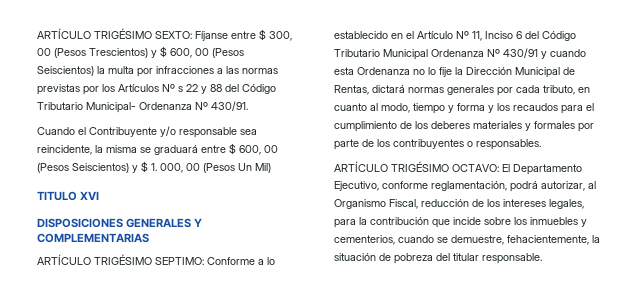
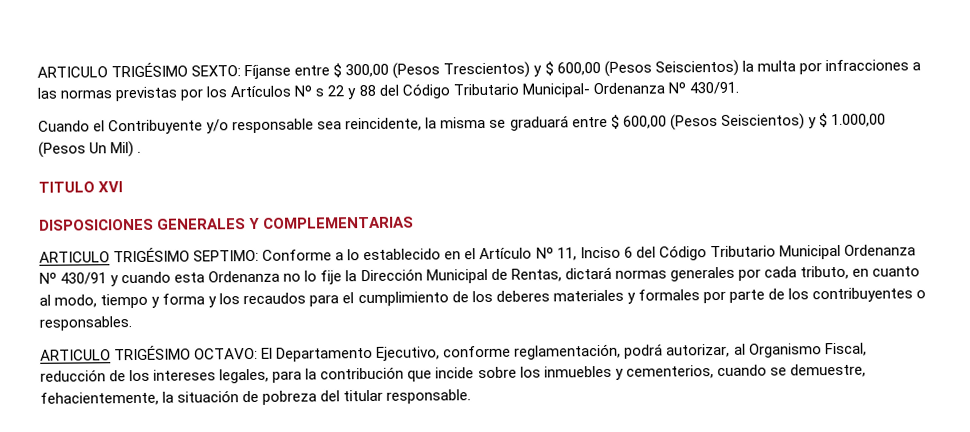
[37,28,91,39] ARTÍCULO -> [37,66,108,78] ARTICULO
[269,31,292,41] [37,48,51,56] 300, 00 -> [345,63,390,78] 300,00
[170,48,209,58] 600, 00 -> [556,62,601,76] 600,00
[239,145,278,155] 600, 00 -> [622,115,667,129] 600,00
[151,163,200,173] 1. 000, 00 -> [830,113,886,128] 1.000,00
(271, 168) none -> [137,150,142,153] .
[37,254,91,265] ARTÍCULO -> [39,251,110,263] ARTICULO
[334,161,388,172] ARTÍCULO -> [40,349,111,361] ARTICULO

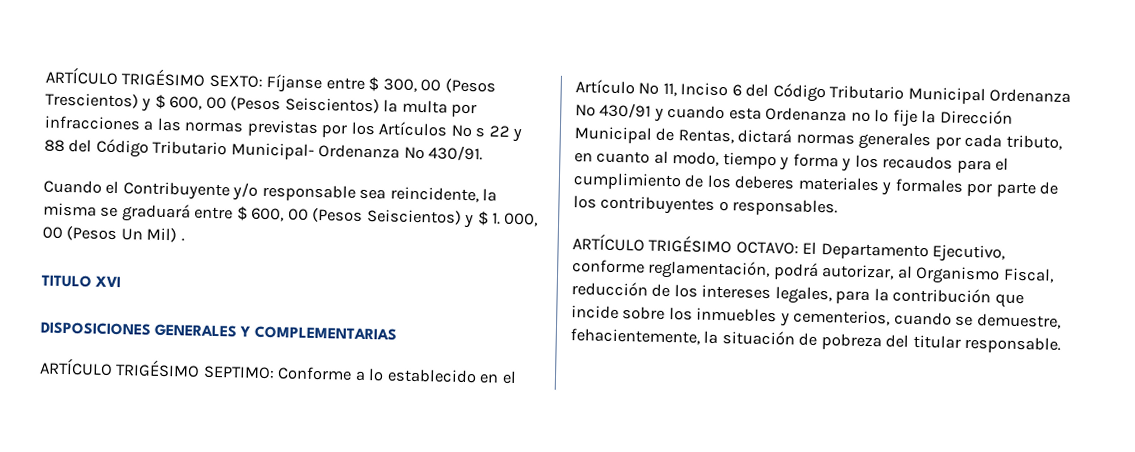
[37,66,108,78] ARTICULO -> [45,66,119,86] ARTÍCULO
[345,63,390,78] 300,00 -> [382,78,442,92] 300, 00
[556,62,601,76] 600,00 -> [169,96,227,110] 600, 00
[622,115,667,129] 600,00 -> [251,207,309,222] 600, 00
[830,113,886,128] 1.000,00 -> [492,212,539,227] [42,226,63,239] 1. 000, 00
[39,251,110,263] ARTICULO -> [39,357,113,376] ARTÍCULO
[40,349,111,361] ARTICULO -> [572,233,645,252] ARTÍCULO

